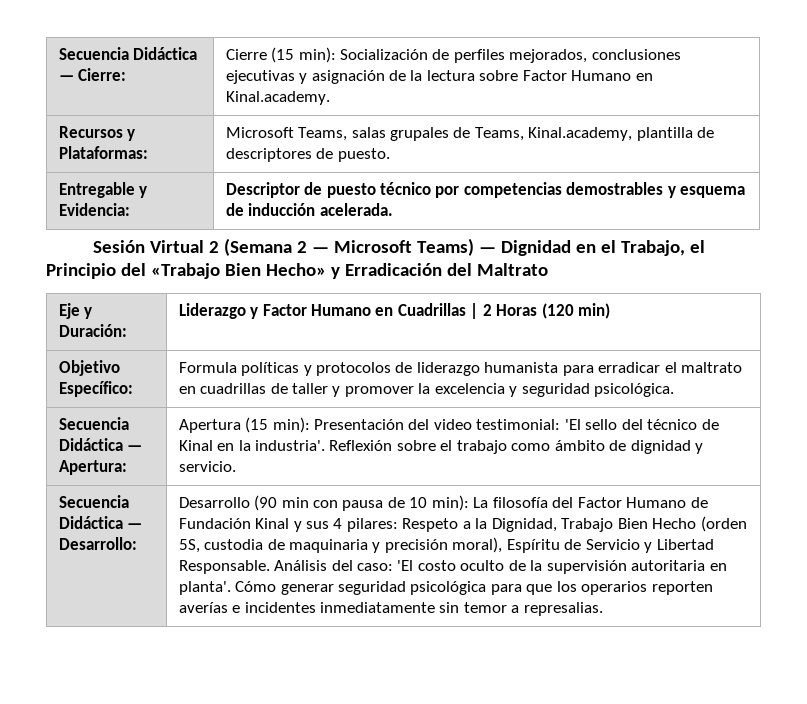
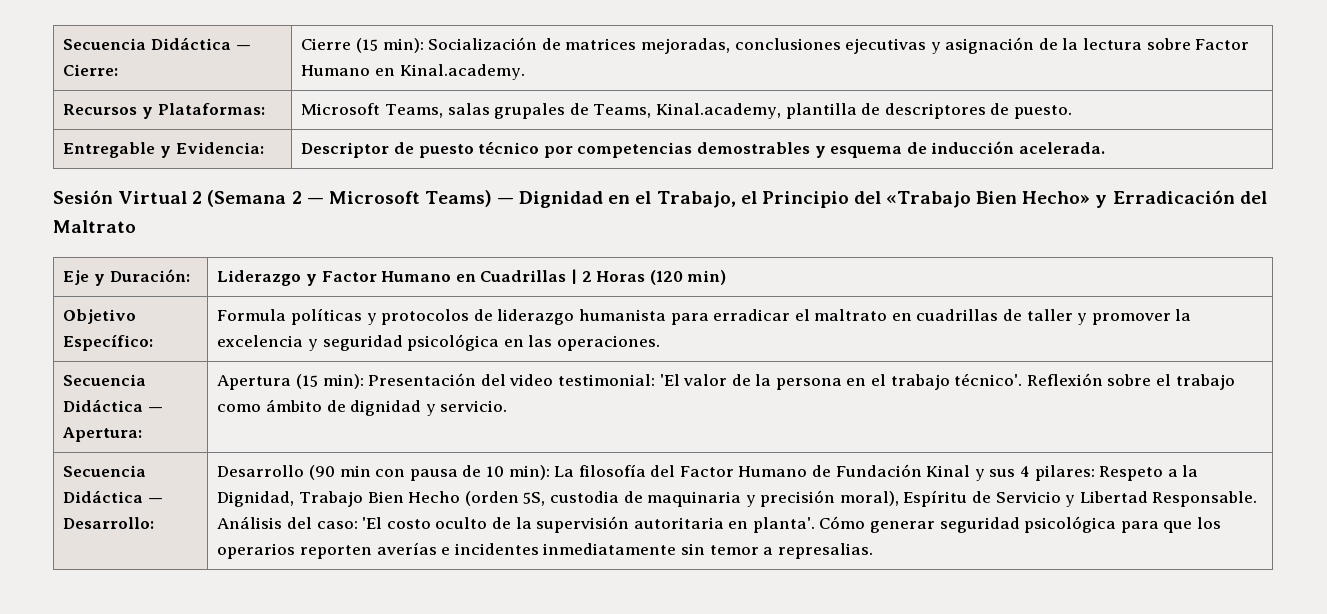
[453,49,588,63] perfiles mejorados, -> [565,38,730,54] matrices mejoradas,
[594,383,675,397] psicológica. -> [407,334,660,351] psicológica en las operaciones.
[585,419,719,430] [178,440,326,451] sello del técnico de Kinal en la industria'. -> [683,373,1023,390] valor de la persona en el trabajo técnico'.

